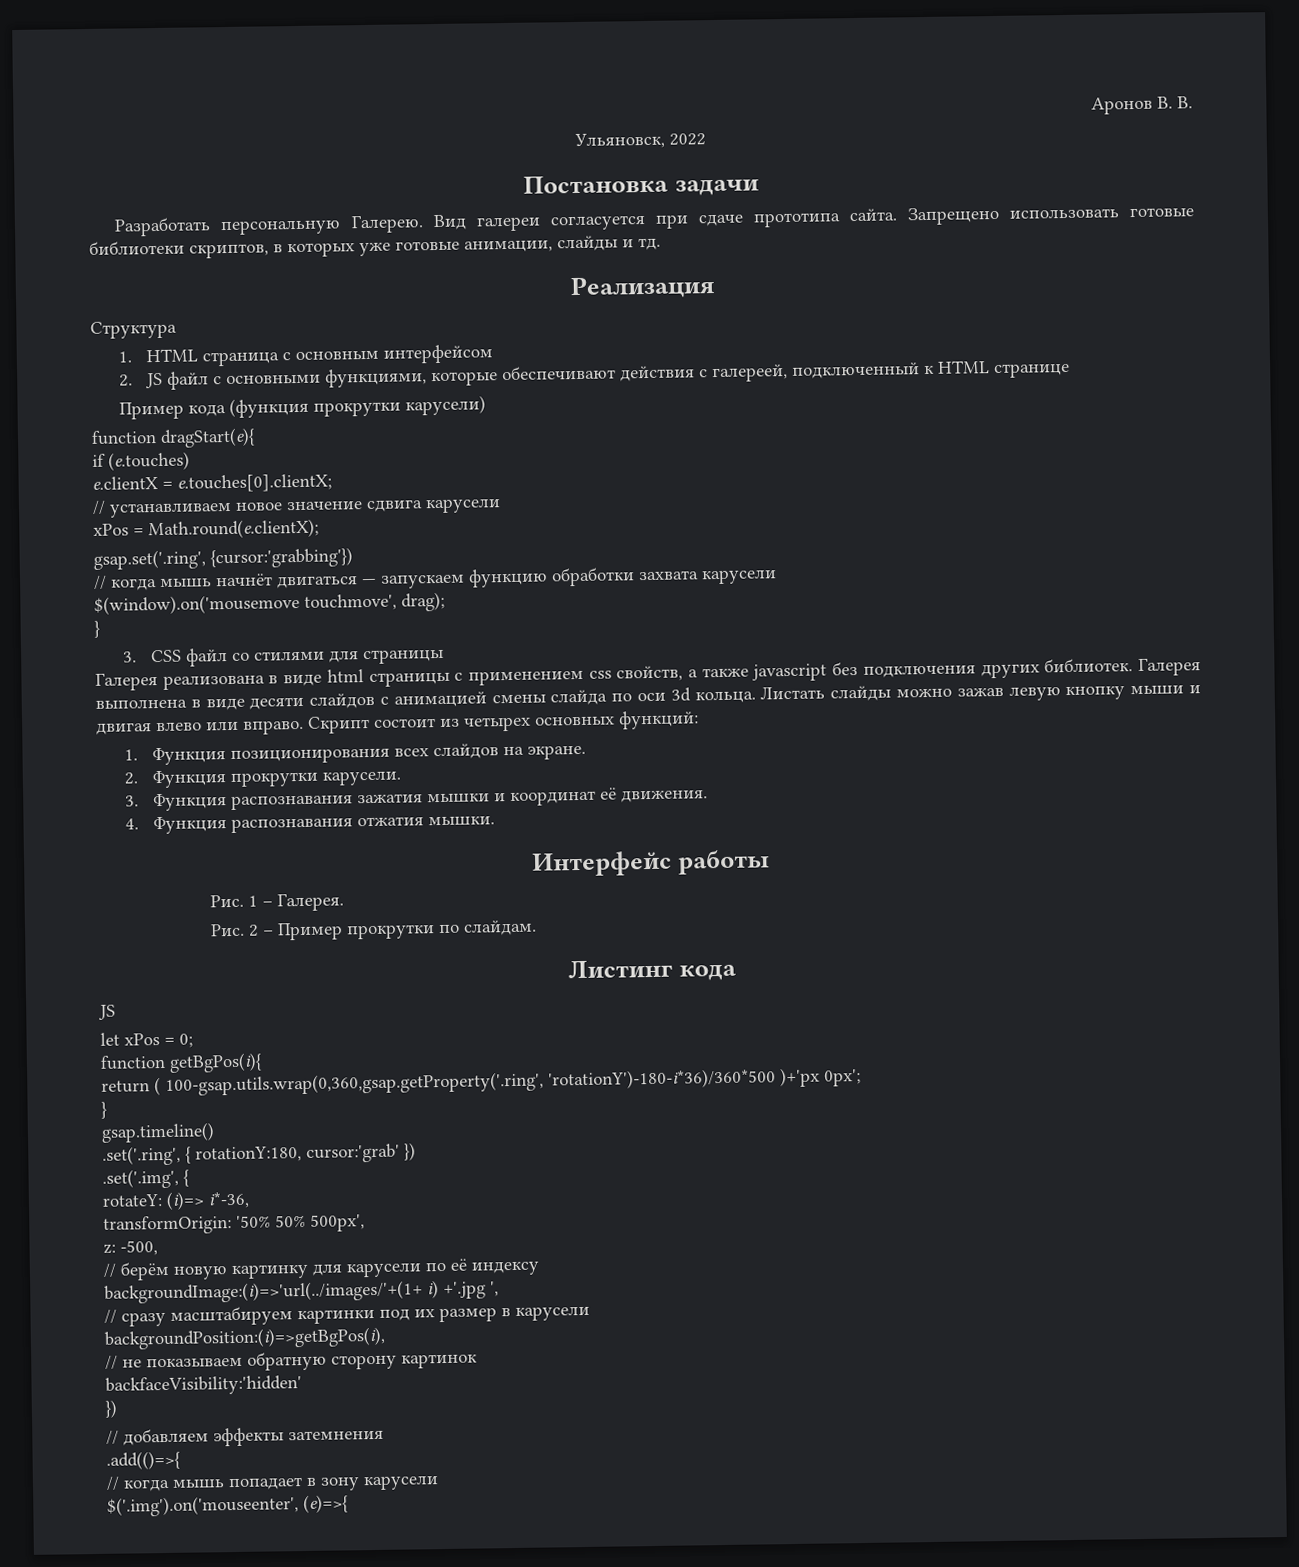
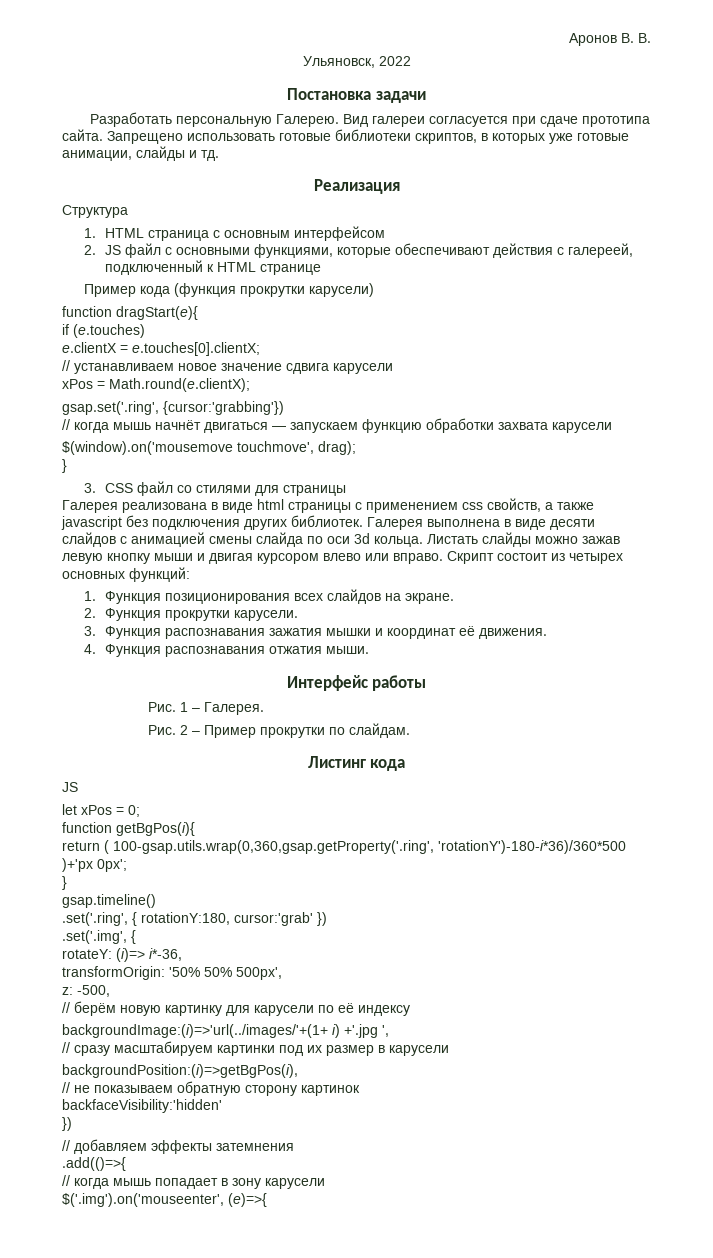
(152, 728) none -> [257,553,319,564] курсором
[428,816,496,827] мышки. -> [326,646,370,654] мыши.

